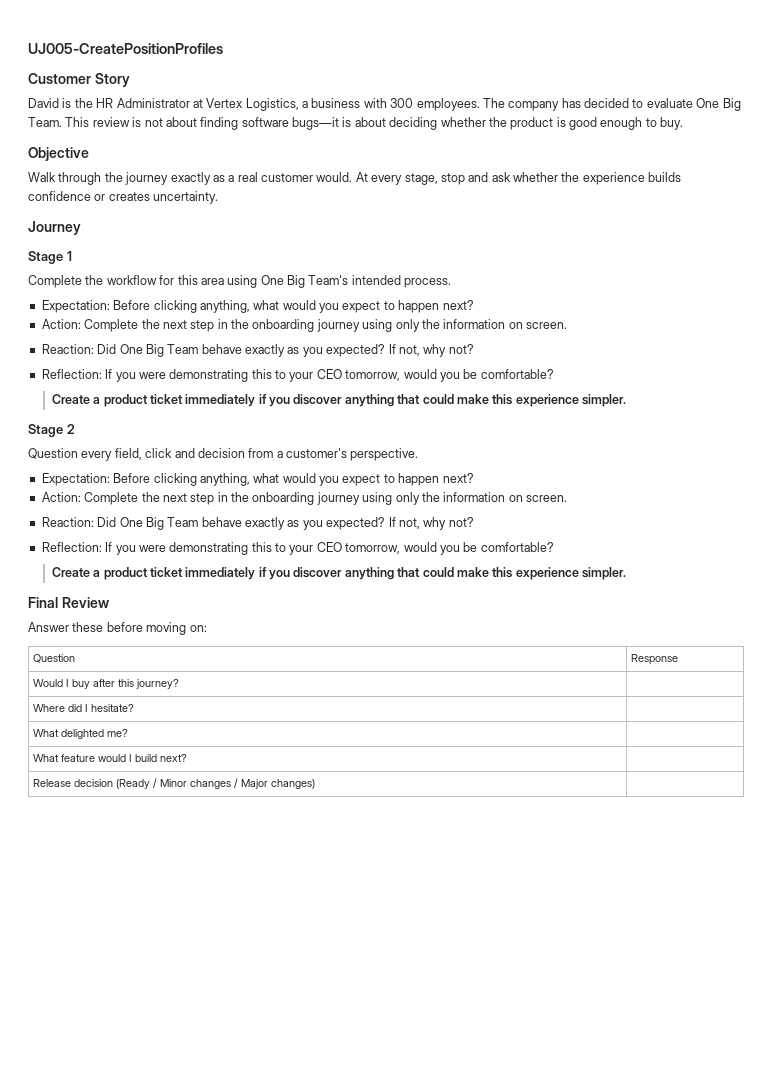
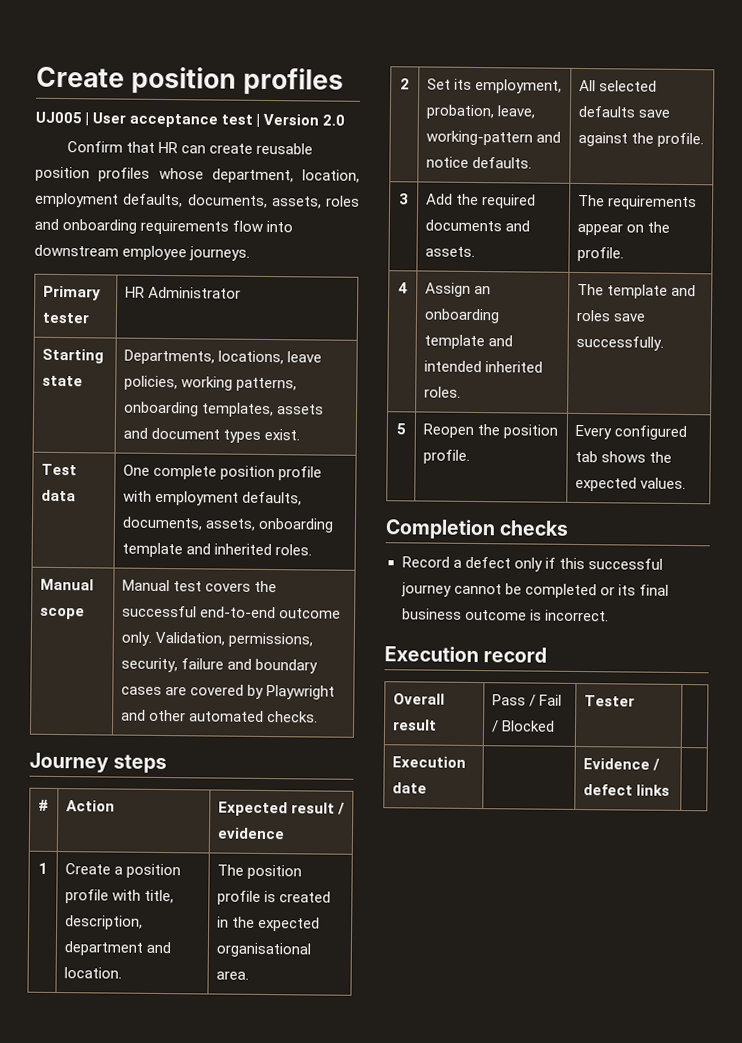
[28,43,223,54] [28,73,130,87] [28,98,741,111] [28,117,684,130] [28,147,89,161] [28,172,682,185] [28,191,219,204] [28,221,81,235] [28,251,72,264] [28,275,452,288] [41,300,474,313] [41,319,567,332] [41,344,474,357] [41,369,554,382] [51,394,627,407] [28,424,75,437] [28,448,419,461] [41,473,474,486] [41,492,567,505] [41,517,474,530] [41,542,554,555] [51,567,627,580] [28,597,110,608] [28,622,207,635] [33,654,76,663] [631,654,679,665] [33,679,180,689] [33,704,135,712] [33,729,129,739] [33,754,188,762] [33,778,316,789] UJ005-CreatePositionProfiles // Customer Story // David is the HR Administrator at Vertex Logistics, a business with 300 employees. The company has decided to evaluate One Big Team. This review is not about finding software bugs—it is about deciding whether the product is good enough to buy. // Objective // Walk through the journey exactly as a real customer would. At every stage, stop and ask whether the experience builds confidence or creates uncertainty. // Journey // Stage 1 // Complete the workflow for this area using One Big Team's intended process. // Expectation: Before clicking anything, what would you expect to happen next? // Action: Complete the next step in the onboarding journey using only the information on screen. // Reaction: Did One Big Team behave exactly as you expected? If not, why not? // Reflection: If you were demonstrating this to your CEO tomorrow, would you be comfortable? // Create a product ticket immediately if you discover anything that could make this experience simpler. // Stage 2 // Question every field, click and decision from a customer's perspective. // Expectation: Before clicking anything, what would you expect to happen next? // Action: Complete the next step in the onboarding journey using only the information on screen. // Reaction: Did One Big Team behave exactly as you expected? If not, why not? // Reflection: If you were demonstrating this to your CEO tomorrow, would you be comfortable? // Create a product ticket immediately if you discover anything that could make this experience simpler. // Final Review // Answer these before moving on: // Question | Response // Would I buy after this journey? | // Where did I hesitate? | // What delighted me? | // What feature would I build next? | // Release decision (Ready / Minor changes / Major changes) -> [36,66,345,96] [35,111,346,128] [66,141,314,155] [35,166,360,184] [35,192,360,209] [34,218,294,235] [34,244,251,261] [42,285,101,301] [41,312,89,324] [124,286,241,299] [41,348,104,364] [41,375,83,387] [123,349,322,365] [123,375,297,392] [123,401,324,418] [122,427,300,443] [40,463,77,476] [40,489,76,502] [122,464,322,481] [122,490,302,506] [121,516,334,533] [121,542,312,558] [39,578,94,591] [39,607,85,620] [121,579,277,593] [121,605,341,619] [120,631,313,648] [120,657,318,674] [120,684,336,700] [120,709,318,723] [29,752,168,774] [37,799,49,811] [65,800,115,812] [217,801,345,817] [216,827,285,840] [38,862,48,874] [64,863,181,879] [64,889,174,904] [64,915,143,930] [63,941,171,956] [63,967,122,979] [216,864,302,880] [216,890,331,905] [216,916,320,932] [215,942,311,958] [215,970,249,980] [400,78,410,90] [426,78,562,94] [425,104,536,120] [425,130,561,146] [425,156,532,169] [578,79,657,92] [577,105,670,118] [577,131,704,148] [399,193,409,205] [425,193,536,209] [424,219,530,232] [424,246,475,257] [577,194,697,211] [576,221,670,236] [576,246,624,262] [398,282,408,294] [424,282,491,297] [423,308,500,324] [423,334,513,350] [423,360,543,373] [423,386,461,398] [576,283,696,299] [575,309,646,322] [575,335,664,351] [396,423,406,435] [422,423,558,439] [422,449,470,464] [574,424,687,441] [574,450,672,463] [574,476,686,492] [385,519,570,540] [401,556,663,572] [400,582,669,599] [401,608,609,622] [384,646,548,663] [392,693,445,705] [391,719,437,731] [491,694,562,707] [490,720,555,733] [583,695,635,707] [391,756,466,768] [391,782,427,794] [582,758,660,771] [582,784,670,796] Create position profiles // UJ005 | User acceptance test | Version 2.0 // Confirm that HR can create reusable position profiles whose department, location, employment defaults, documents, assets, roles and onboarding requirements flow into downstream employee journeys. // Primary tester | HR Administrator // Starting state | Departments, locations, leave policies, working patterns, onboarding templates, assets and document types exist. // Test data | One complete position profile with employment defaults, documents, assets, onboarding template and inherited roles. // Manual scope | Manual test covers the successful end-to-end outcome only. Validation, permissions, security, failure and boundary cases are covered by Playwright and other automated checks. // Journey steps // # | Action | Expected result / evidence // 1 | Create a position profile with title, description, department and location. | The position profile is created in the expected organisational area. // 2 | Set its employment, probation, leave, working-pattern and notice defaults. | All selected defaults save against the profile. // 3 | Add the required documents and assets. | The requirements appear on the profile. // 4 | Assign an onboarding template and intended inherited roles. | The template and roles save successfully. // 5 | Reopen the position profile. | Every configured tab shows the expected values. // Completion checks // Record a defect only if this successful journey cannot be completed or its final business outcome is incorrect. // Execution record // Overall result | Pass / Fail / Blocked | Tester | // Execution date | | Evidence / defect links

